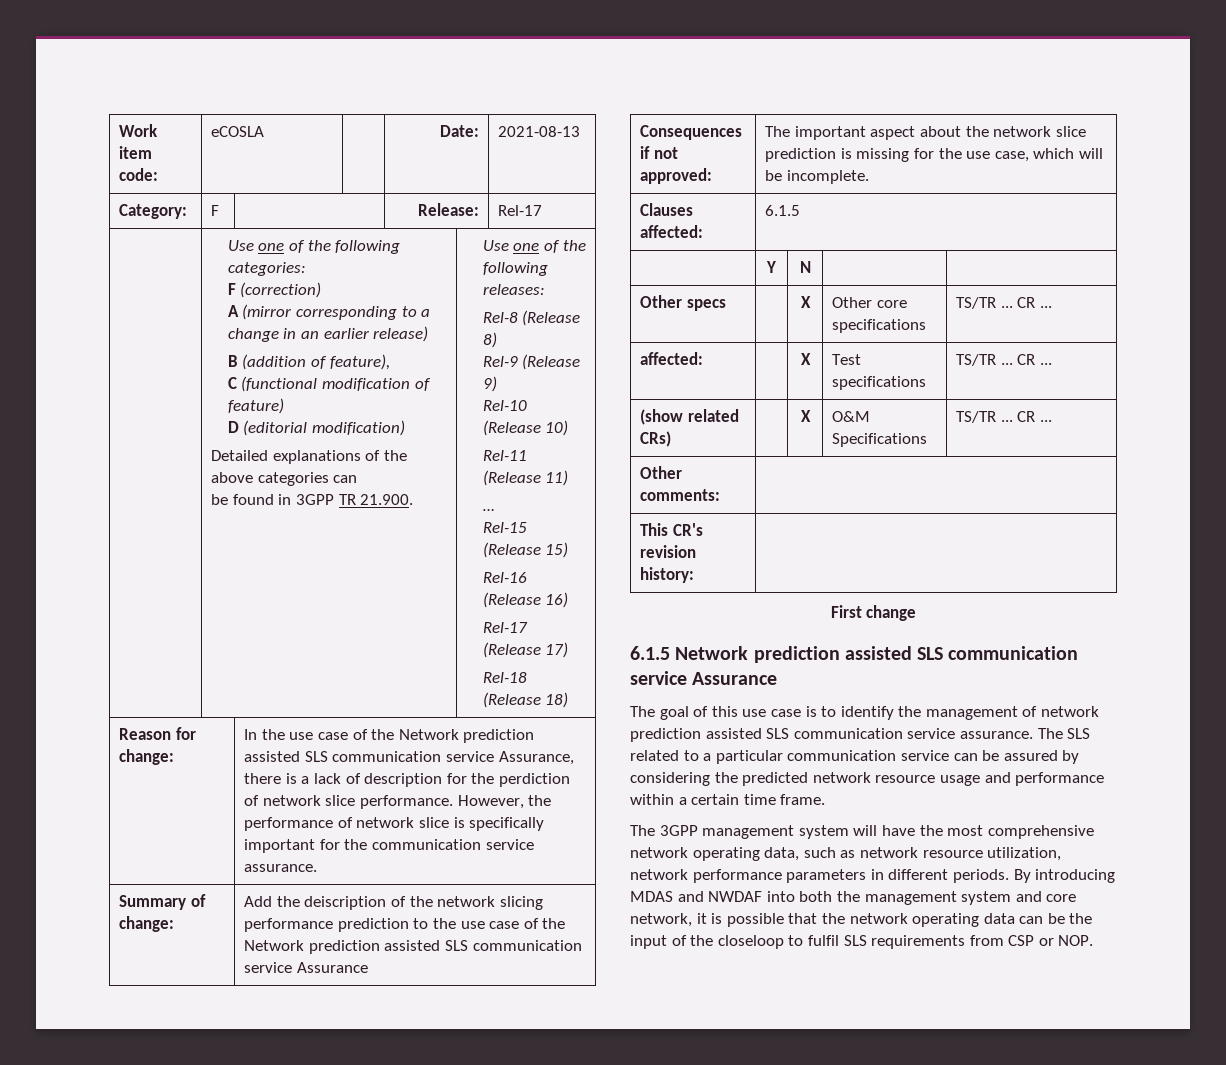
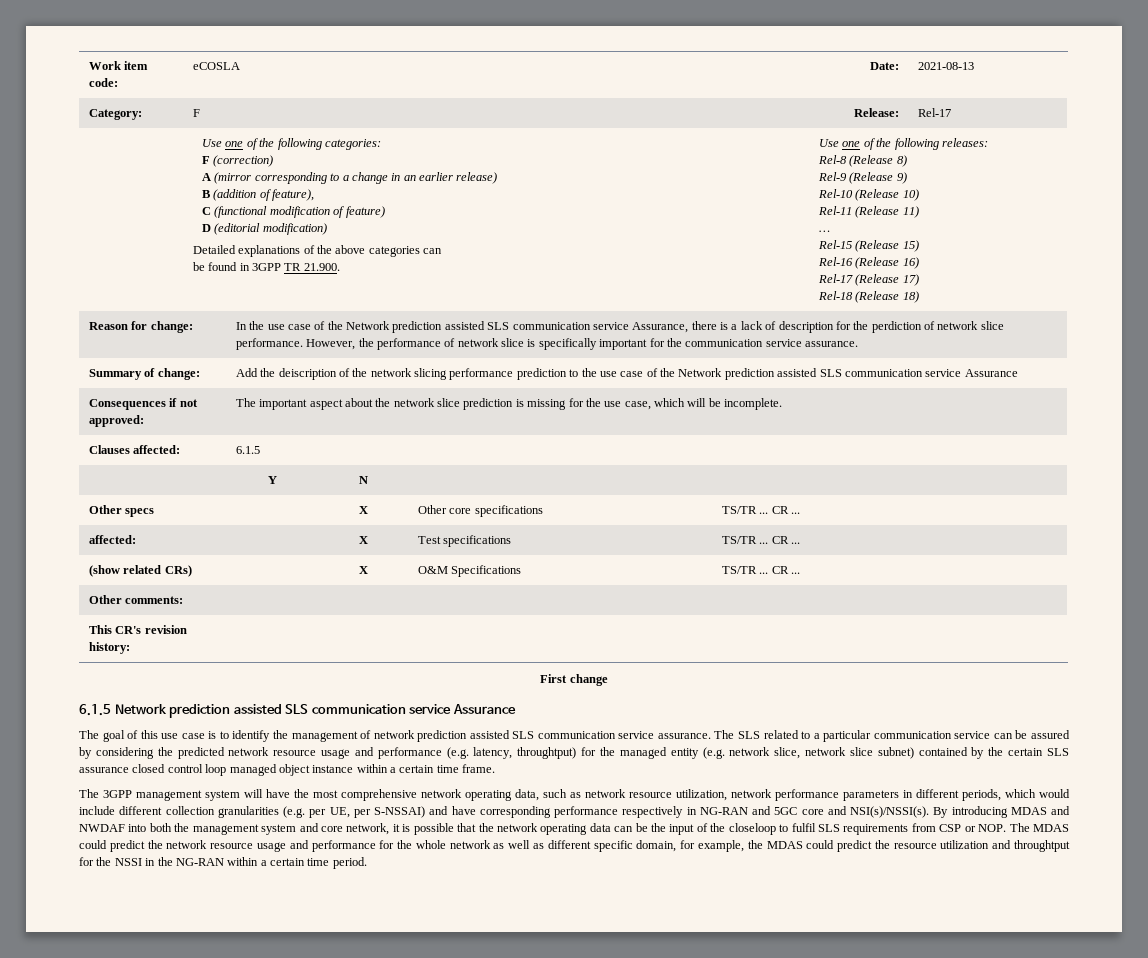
(1105, 779) none -> [446,747,1069,759] [79,764,354,776] (e.g. latency, throughtput) for the managed entity (e.g. network slice, network slice subnet) contained by the certain SLS assurance closed control loop managed object instance
[952,869,1009,883] periods. -> [962,789,1070,801] [79,806,929,818] periods, which would include different collection granularities (e.g. per UE, per S-NSSAI) and have corresponding performance respectively in NG-RAN and 5GC core and NSI(s)/NSSI(s).
(1094, 940) none -> [1009,823,1069,832] [79,840,1071,852] [79,857,367,869] The MDAS could predict the network resource usage and performance for the whole network as well as different specific domain, for example, the MDAS could predict the resource utilization and throughtput for the NSSI in the NG-RAN within a certain time period.

